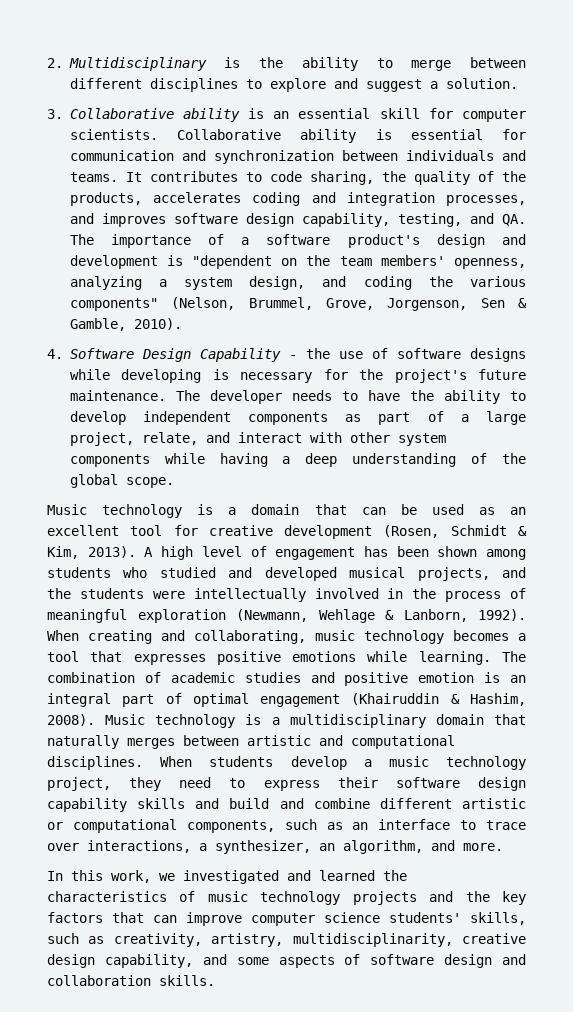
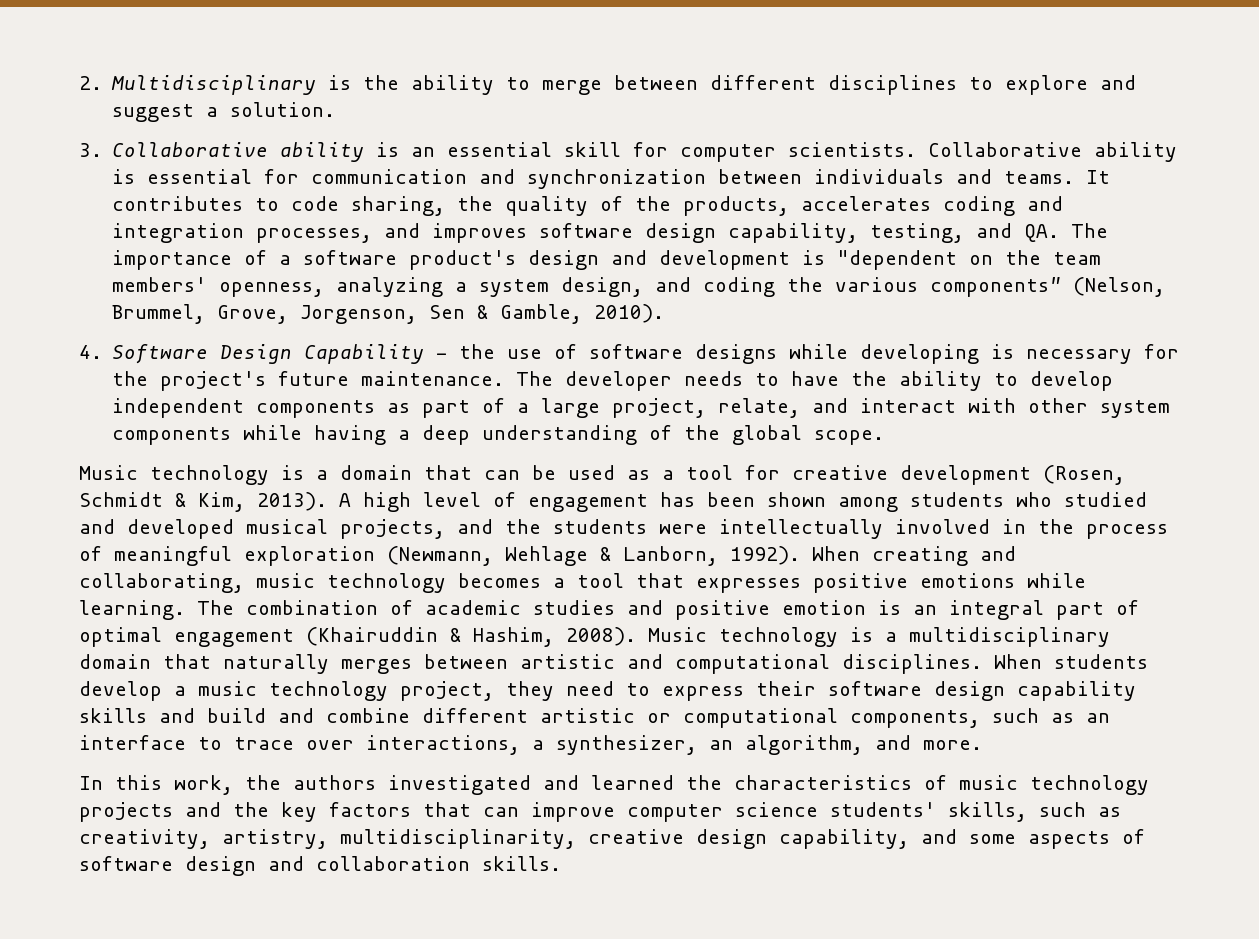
[510,507,527,515] [47,525,119,536] an excellent -> [662,470,674,480] a
[159,873,175,881] we -> [245,775,376,790] the authors

